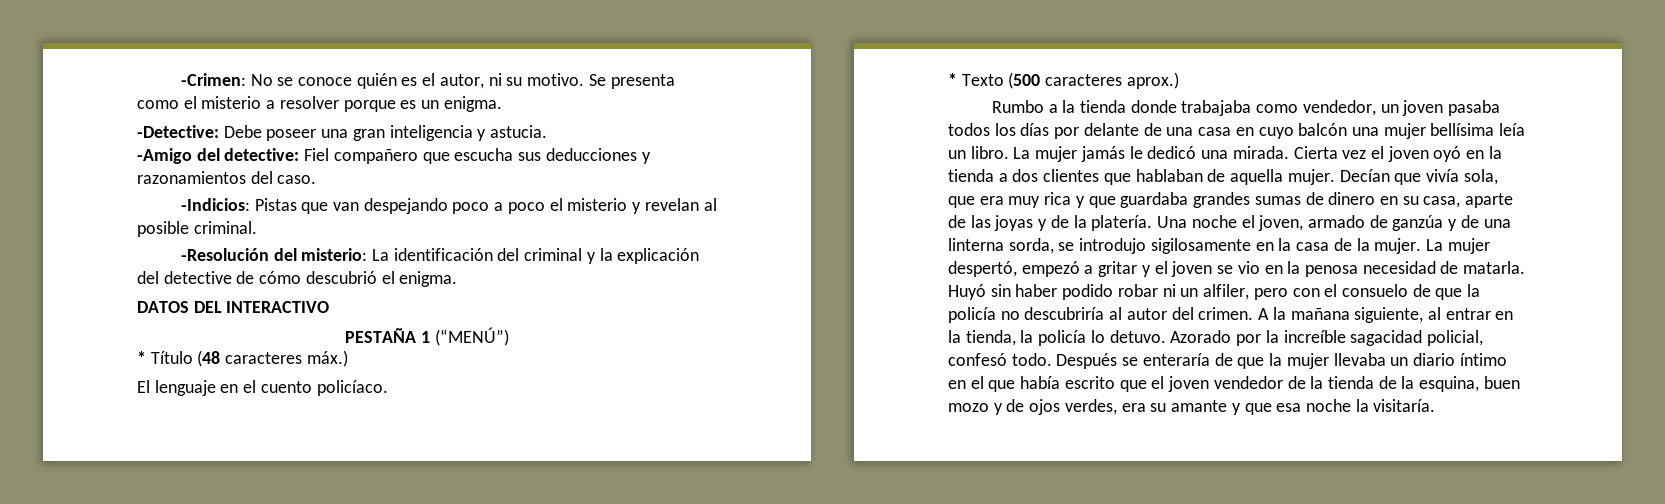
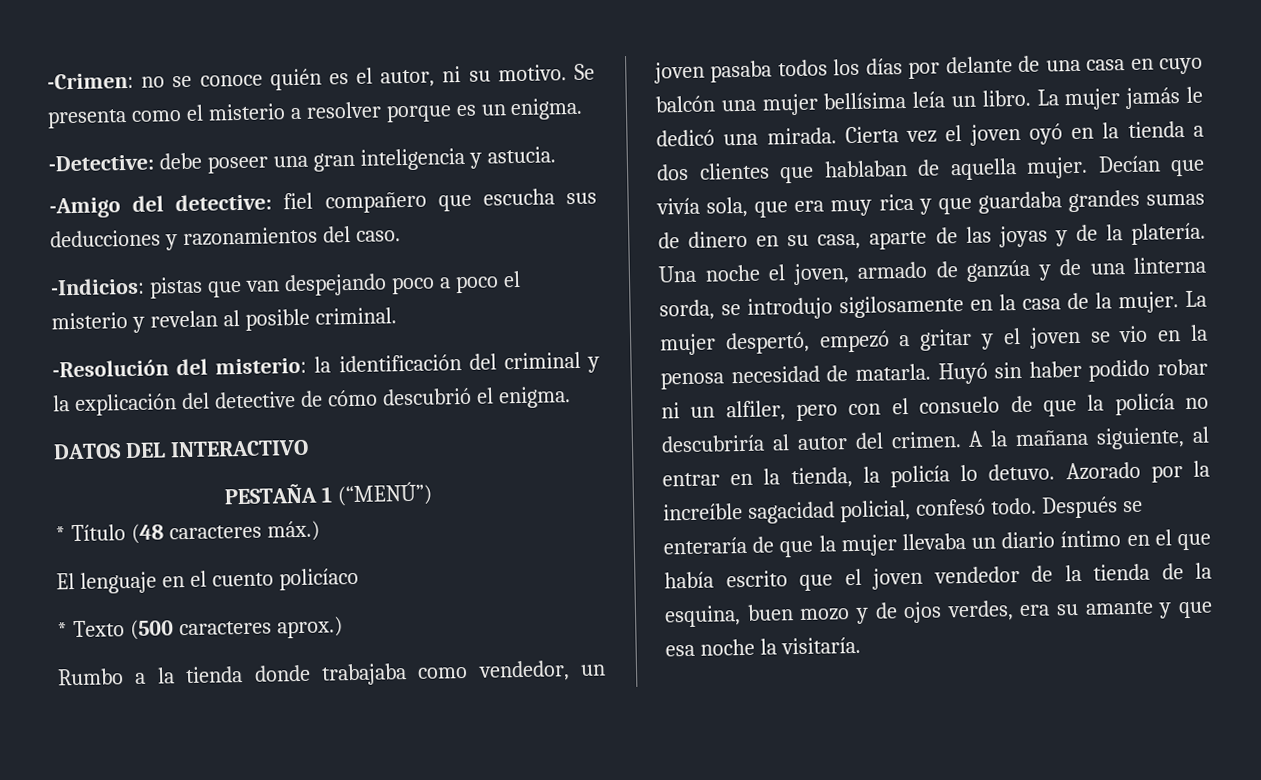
[250,74,273,86] No -> [141,76,166,88] no
[223,125,262,138] Debe -> [158,152,202,170] debe
[304,148,330,161] Fiel -> [283,192,314,210] fiel
[254,198,297,211] Pistas -> [148,276,203,299] pistas
[371,249,389,261] La -> [314,356,332,373] la
[316,380,388,396] policíaco. -> [278,567,359,591] policíaco

